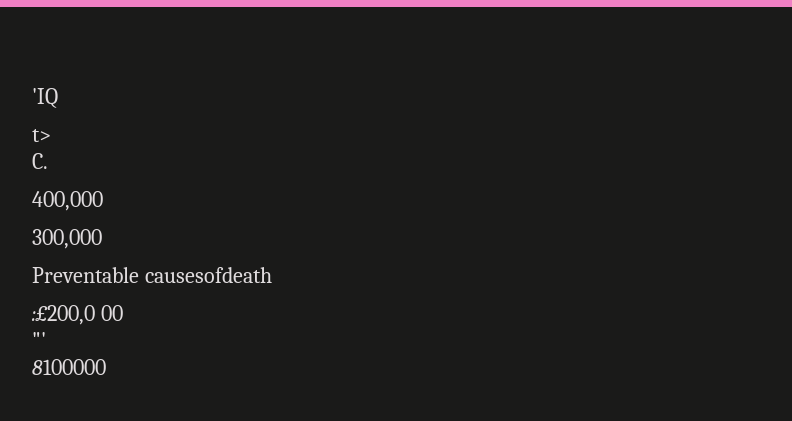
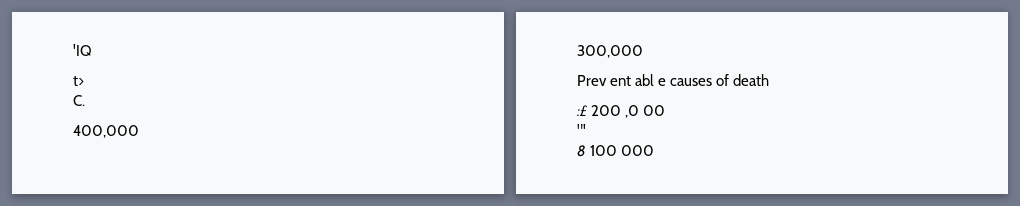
[32,267,272,283] [32,305,95,325] Preventable causesofdeath // :£200,0 -> [577,74,770,86] [577,105,640,118] Prev ent abl e causes of death // :£ 200 ,0
[32,359,106,375] 8100000 -> [577,145,655,157] 8 100 000

